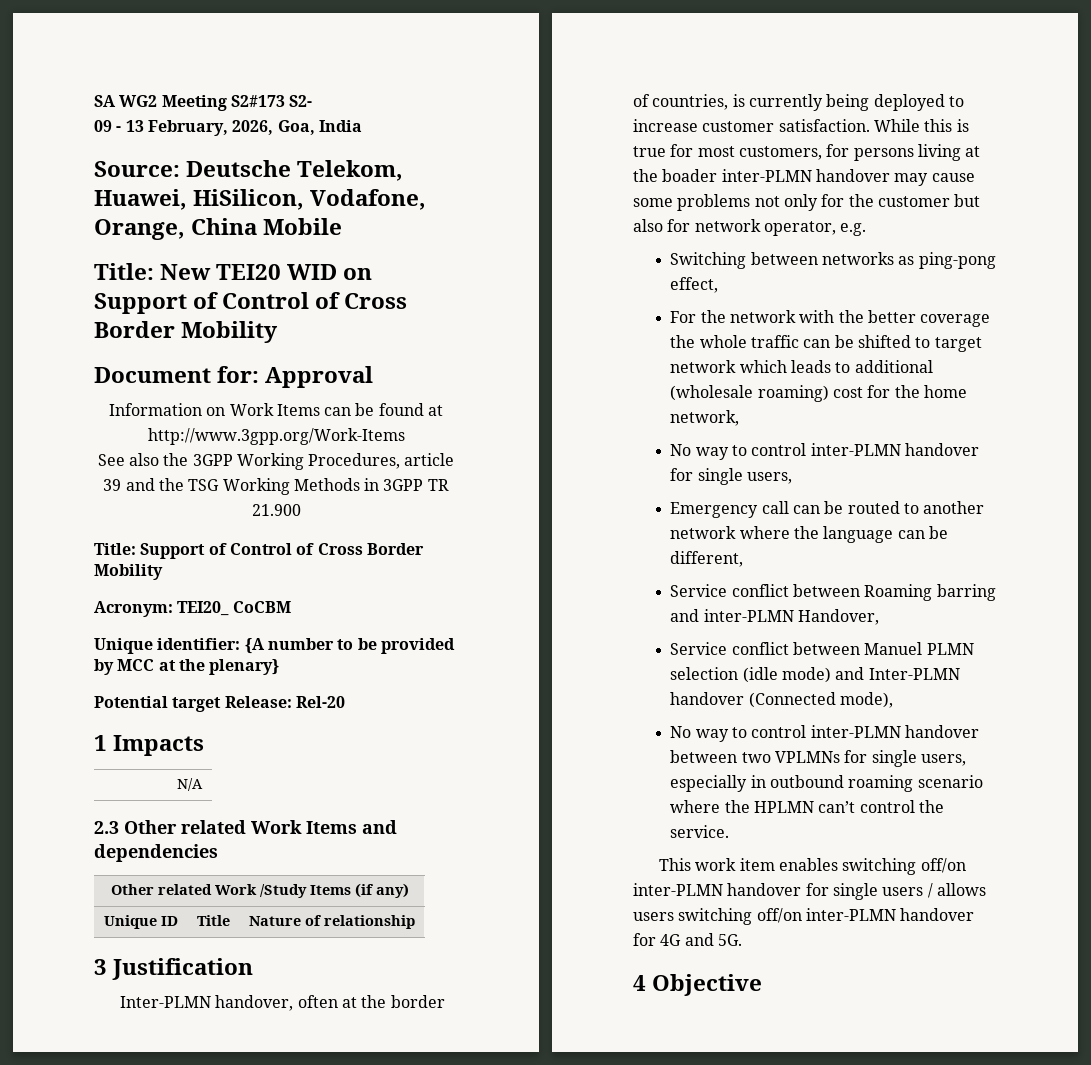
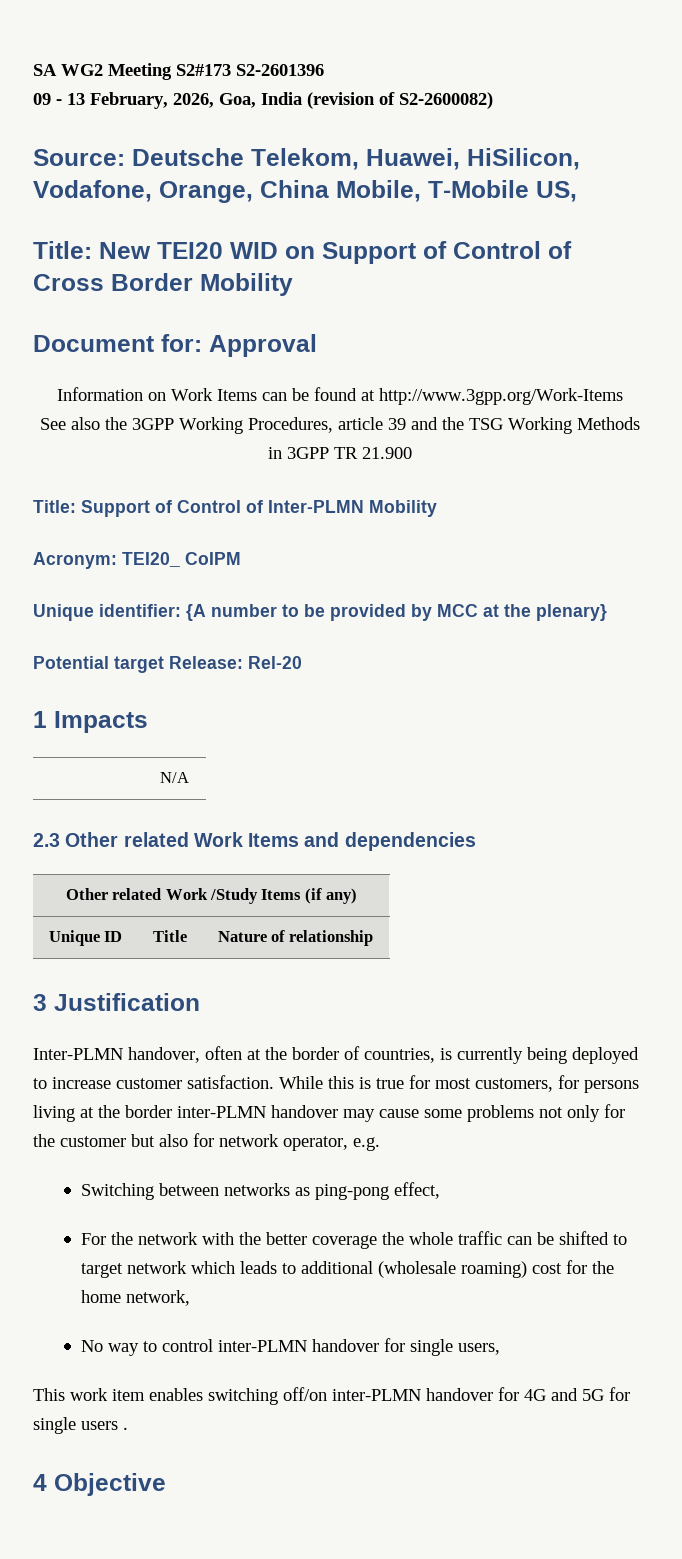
[289,95,313,107] S2- -> [236,64,324,76] S2-2601396
(362, 126) none -> [307,92,493,109] (revision of S2-2600082)
[263,218,343,235] Mobile -> [336,180,577,202] Mobile, T-Mobile US,
[317,543,424,555] Cross Border -> [268,500,364,513] Inter-PLMN
[232,601,291,613] CoCBM -> [185,552,241,565] CoIPM
[662,169,718,182] boader -> [125,1105,172,1118] border
[670,501,985,518] [670,526,949,543] [670,551,744,567] [670,584,996,601] [670,609,880,625] [670,642,974,655] [670,667,960,683] [670,692,894,708] [670,725,980,742] [670,750,967,767] [670,775,983,792] [670,800,945,813] [670,825,730,838] // Emergency call can be routed to another network where the language can be different, // Service conflict between Roaming barring and inter-PLMN Handover, // Service conflict between Manuel PLMN selection (idle mode) and Inter-PLMN handover (Connected mode), // No way to control inter-PLMN handover between two VPLMNs for single users, especially in outbound roaming scenario where the HPLMN can’t control the service. -> (500, 1349) none
[832,883,986,900] [633,908,975,925] [633,933,742,946] single users / allows users switching off/on inter-PLMN handover for 4G and 5G. -> [524,1387,630,1401] [33,1417,128,1434] 4G and 5G for single users .

